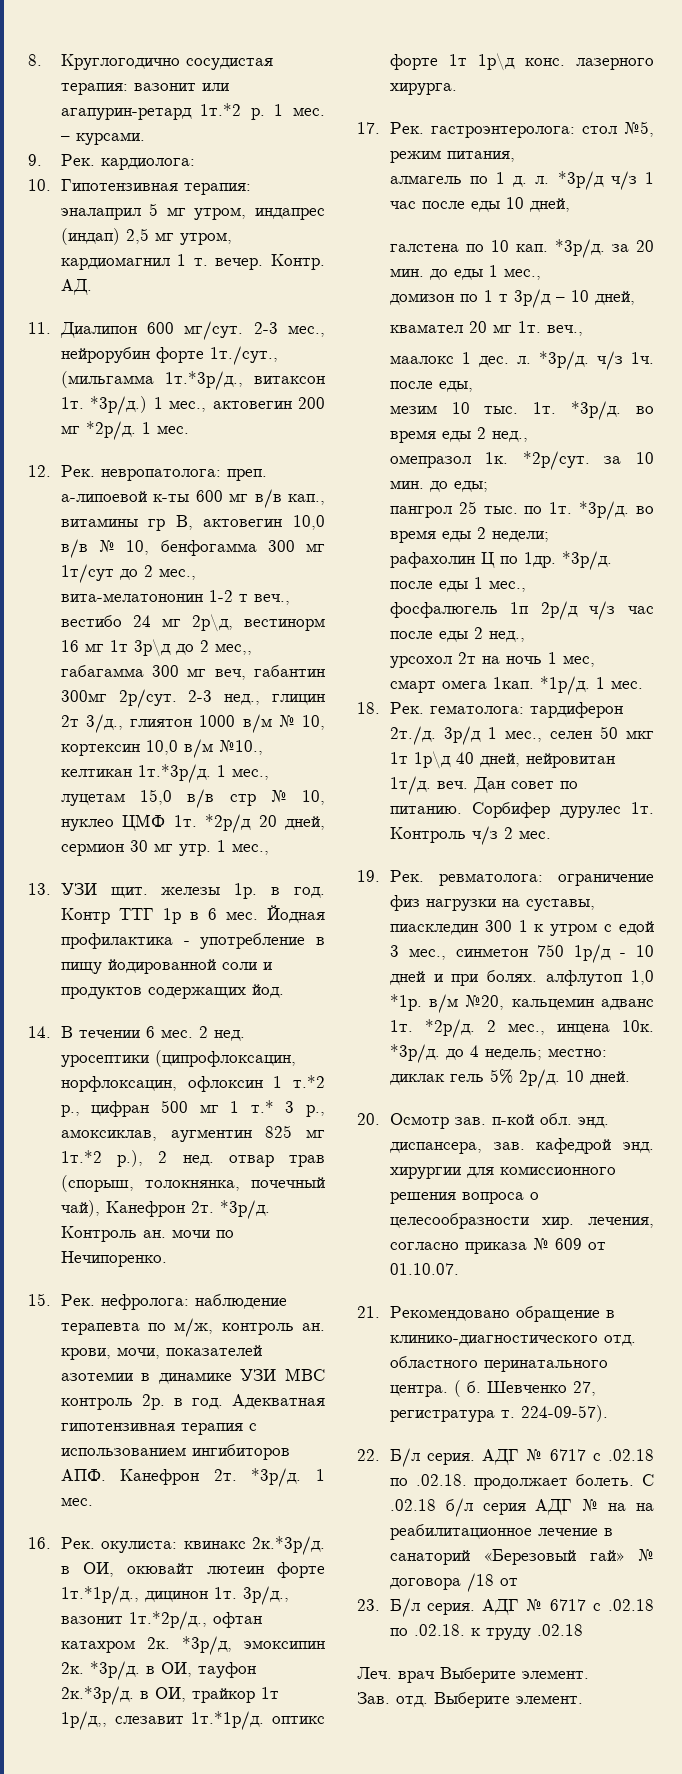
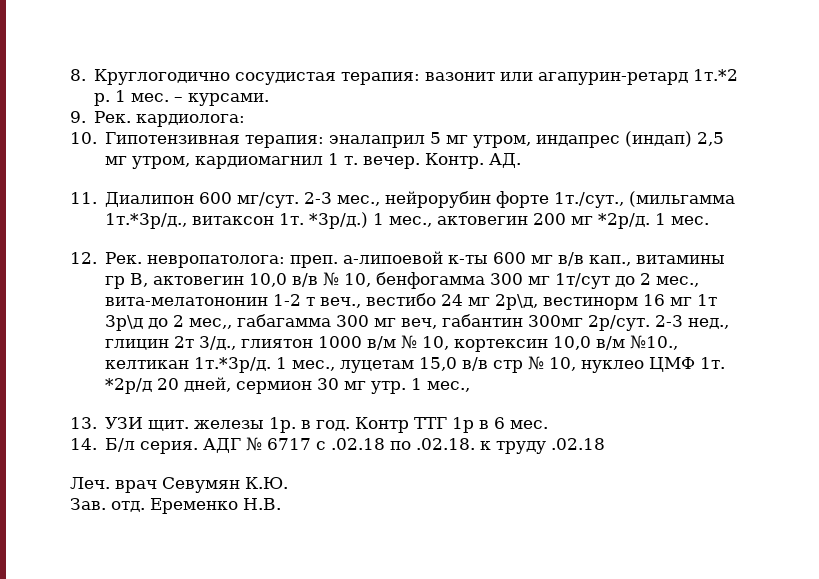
[267,905,325,923] [60,933,326,949] [60,959,272,974] [60,984,284,999] [28,1026,245,1041] [60,1050,296,1067] [60,1075,325,1092] [60,1100,325,1117] [60,1125,326,1142] [60,1150,326,1167] [60,1175,325,1192] [60,1200,270,1219] [60,1226,234,1242] [60,1251,167,1267] [28,1293,287,1310] [60,1318,325,1337] [60,1345,262,1360] [60,1368,325,1384] [60,1394,325,1410] [60,1423,257,1435] [60,1444,290,1460] [60,1468,325,1487] [60,1497,93,1506] [28,1536,326,1555] [60,1562,325,1578] [60,1586,289,1605] [60,1611,262,1630] [60,1636,325,1655] [60,1661,256,1680] [60,1686,279,1705] [60,1711,325,1730] [389,53,654,71] [389,83,457,95] [357,121,654,138] [389,150,515,163] [389,171,654,190] [389,197,570,212] [389,239,654,258] [389,265,541,280] [389,289,635,308] [389,321,583,336] [389,351,654,370] [389,381,473,392] [389,401,654,420] [389,427,528,443] [389,451,654,470] [389,480,488,492] [389,501,654,520] [389,527,549,543] [389,551,612,570] [389,577,526,592] [389,601,654,620] [389,627,525,642] [389,652,595,668] [389,676,643,695] [357,702,623,718] [389,726,654,745] [389,751,615,769] [389,776,578,795] [389,802,654,818] [389,826,551,845] [357,870,654,886] [389,895,595,911] [389,920,654,936] [389,944,654,963] [389,970,654,986] [389,994,654,1013] [389,1019,654,1038] [389,1044,607,1063] [389,1069,630,1088] [357,1113,609,1129] [389,1138,654,1154] [389,1166,616,1179] [389,1192,539,1204] [389,1213,654,1229] [389,1238,606,1254] [389,1263,459,1275] [357,1306,615,1322] [389,1335,636,1346] [389,1356,608,1372] [389,1380,596,1397] [389,1405,608,1422] [357,1448,654,1467] [389,1474,654,1490] [389,1498,654,1517] [389,1524,613,1540] [389,1549,654,1565] [389,1573,518,1592] [357,1599,380,1611] Йодная профилактика - употребление в пищу йодированной соли и продуктов содержащих йод. // 14. В течении 6 мес. 2 нед. уросептики (ципрофлоксацин, норфлоксацин, офлоксин 1 т.*2 р., цифран 500 мг 1 т.* 3 р., амоксиклав, аугментин 825 мг 1т.*2 р.), 2 нед. отвар трав (спорыш, толокнянка, почечный чай), Канефрон 2т. *3р/д. Контроль ан. мочи по Нечипоренко. // 15. Рек. нефролога: наблюдение терапевта по м/ж, контроль ан. крови, мочи, показателей азотемии в динамике УЗИ МВС контроль 2р. в год. Адекватная гипотензивная терапия с использованием ингибиторов АПФ. Канефрон 2т. *3р/д. 1 мес. // 16. Рек. окулиста: квинакс 2к.*3р/д. в ОИ, окювайт лютеин форте 1т.*1р/д., дицинон 1т. 3р/д., вазонит 1т.*2р/д., офтан катахром 2к. *3р/д, эмоксипин 2к. *3р/д. в ОИ, тауфон 2к.*3р/д. в ОИ, трайкор 1т 1р/д,, слезавит 1т.*1р/д. оптикс форте 1т 1р\д конс. лазерного хирурга. // 17. Рек. гастроэнтеролога: стол №5, режим питания, // алмагель по 1 д. л. *3р/д ч/з 1 час после еды 10 дней, // галстена по 10 кап. *3р/д. за 20 мин. до еды 1 мес., // домизон по 1 т 3р/д – 10 дней, // квамател 20 мг 1т. веч., // маалокс 1 дес. л. *3р/д. ч/з 1ч. после еды, // мезим 10 тыс. 1т. *3р/д. во время еды 2 нед., // омепразол 1к. *2р/сут. за 10 мин. до еды; // пангрол 25 тыс. по 1т. *3р/д. во время еды 2 недели; // рафахолин Ц по 1др. *3р/д. после еды 1 мес., // фосфалюгель 1п 2р/д ч/з час после еды 2 нед., // урсохол 2т на ночь 1 мес, // смарт омега 1кап. *1р/д. 1 мес. // 18. Рек. гематолога: тардиферон 2т./д. 3р/д 1 мес., селен 50 мкг 1т 1р\д 40 дней, нейровитан 1т/д. веч. Дан совет по питанию. Сорбифер дурулес 1т. Контроль ч/з 2 мес. // 19. Рек. ревматолога: ограничение физ нагрузки на суставы, пиаскледин 300 1 к утром с едой 3 мес., синметон 750 1р/д - 10 дней и при болях. алфлутоп 1,0 *1р. в/м №20, кальцемин адванс 1т. *2р/д. 2 мес., инцена 10к. *3р/д. до 4 недель; местно: диклак гель 5% 2р/д. 10 дней. // 20. Осмотр зав. п-кой обл. энд. диспансера, зав. кафедрой энд. хирургии для комиссионного решения вопроса о целесообразности хир. лечения, согласно приказа № 609 от 01.10.07. // 21. Рекомендовано обращение в клинико-диагностического отд. областного перинатального центра. ( б. Шевченко 27, регистратура т. 224-09-57). // 22. Б/л серия. АДГ № 6717 с .02.18 по .02.18. продолжает болеть. С .02.18 б/л серия АДГ № на на реабилитационное лечение в санаторий «Березовый гай» № договора /18 от // 23. -> [70,438,97,450] // 14.
[440,1667,589,1683] Выберите элемент. -> [162,477,288,493] Севумян К.Ю.
[434,1692,583,1708] Выберите элемент. -> [150,498,281,514] Еременко Н.В.

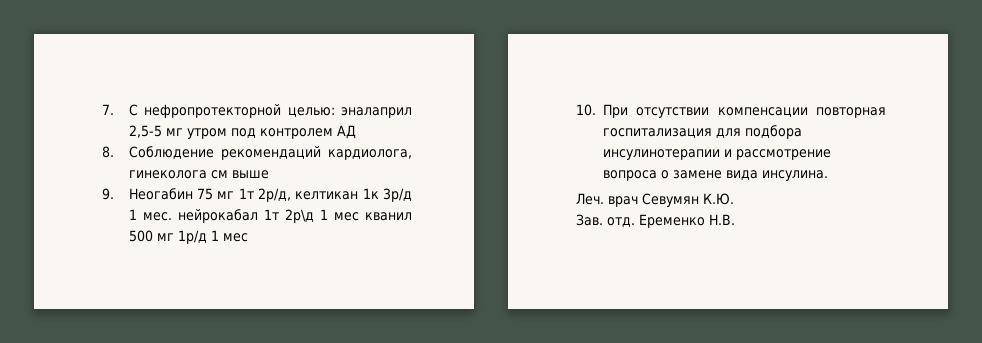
[70,69,739,85] [94,90,270,106] [70,111,246,127] [70,131,725,148] [105,153,522,169] [70,191,736,208] [105,212,710,229] [70,251,726,268] [105,272,700,289] [105,293,718,310] [105,314,730,331] [105,335,679,352] [105,356,726,373] [105,377,471,394] [70,417,549,433] [70,437,606,454] 8. Круглогодично сосудистая терапия: вазонит или агапурин-ретард 1т.*2 р. 1 мес. – курсами. // 9. Рек. кардиолога: // 10. Гипотензивная терапия: эналаприл 5 мг утром, индапрес (индап) 2,5 мг утром, кардиомагнил 1 т. вечер. Контр. АД. // 11. Диалипон 600 мг/сут. 2-3 мес., нейрорубин форте 1т./сут., (мильгамма 1т.*3р/д., витаксон 1т. *3р/д.) 1 мес., актовегин 200 мг *2р/д. 1 мес. // 12. Рек. невропатолога: преп. а-липоевой к-ты 600 мг в/в кап., витамины гр В, актовегин 10,0 в/в № 10, бенфогамма 300 мг 1т/сут до 2 мес., вита-мелатононин 1-2 т веч., вестибо 24 мг 2р\д, вестинорм 16 мг 1т 3р\д до 2 мес,, габагамма 300 мг веч, габантин 300мг 2р/сут. 2-3 нед., глицин 2т 3/д., глиятон 1000 в/м № 10, кортексин 10,0 в/м №10., келтикан 1т.*3р/д. 1 мес., луцетам 15,0 в/в стр № 10, нуклео ЦМФ 1т. *2р/д 20 дней, сермион 30 мг утр. 1 мес., // 13. УЗИ щит. железы 1р. в год. Контр ТТГ 1р в 6 мес. // 14. Б/л серия. АДГ № 6717 с .02.18 по .02.18. к труду .02.18 -> [102,104,412,118] [128,125,356,139] [102,146,412,160] [128,170,269,179] [102,188,412,202] [128,209,412,223] [128,230,248,244] [576,104,886,118] [602,125,802,139] [602,149,831,160] [602,170,828,181] 7. С нефропротекторной целью: эналаприл 2,5-5 мг утром под контролем АД // 8. Соблюдение рекомендаций кардиолога, гинеколога см выше // 9. Неогабин 75 мг 1т 2р/д, келтикан 1к 3р/д 1 мес. нейрокабал 1т 2р\д 1 мес кванил 500 мг 1р/д 1 мес // 10. При отсутствии компенсации повторная госпитализация для подбора инсулинотерапии и рассмотрение вопроса о замене вида инсулина.

